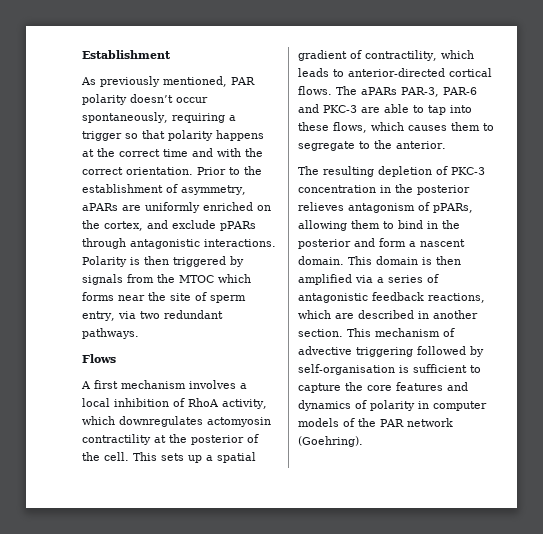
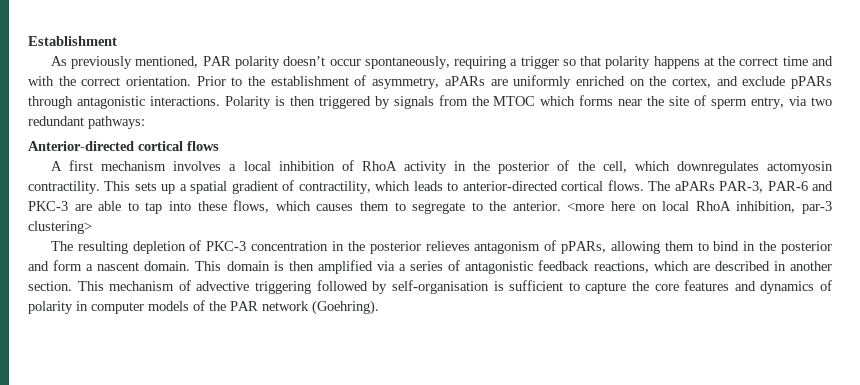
[82,328,139,339] [82,354,116,363] pathways. // Flows -> [88,116,145,129] [28,141,219,151] pathways: // Anterior-directed cortical flows
[222,399,267,409] [82,416,271,427] [82,434,259,445] [82,452,129,461] activity, which downregulates actomyosin contractility at the posterior of the cell. -> [403,160,834,174] [28,181,100,194] activity in the posterior of the cell, which downregulates actomyosin contractility.
(446, 145) none -> [567,201,833,214] [28,221,92,234] <more here on local RhoA inhibition, par-3 clustering>

